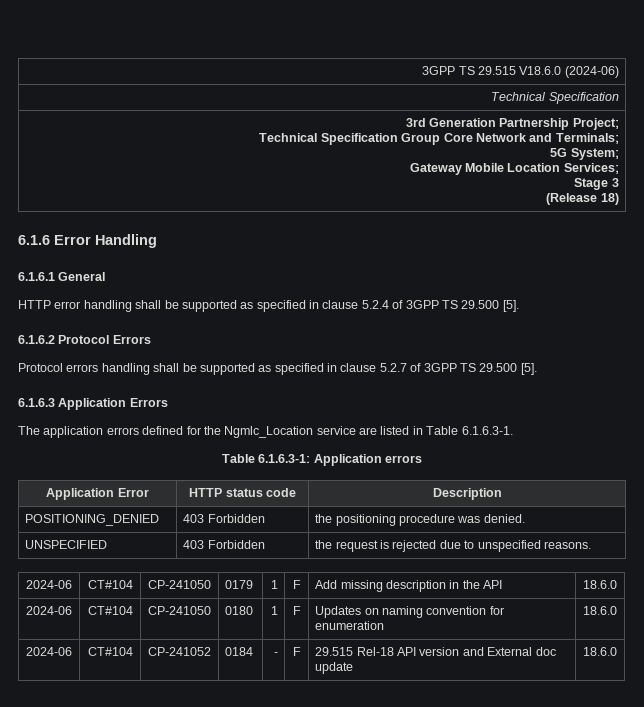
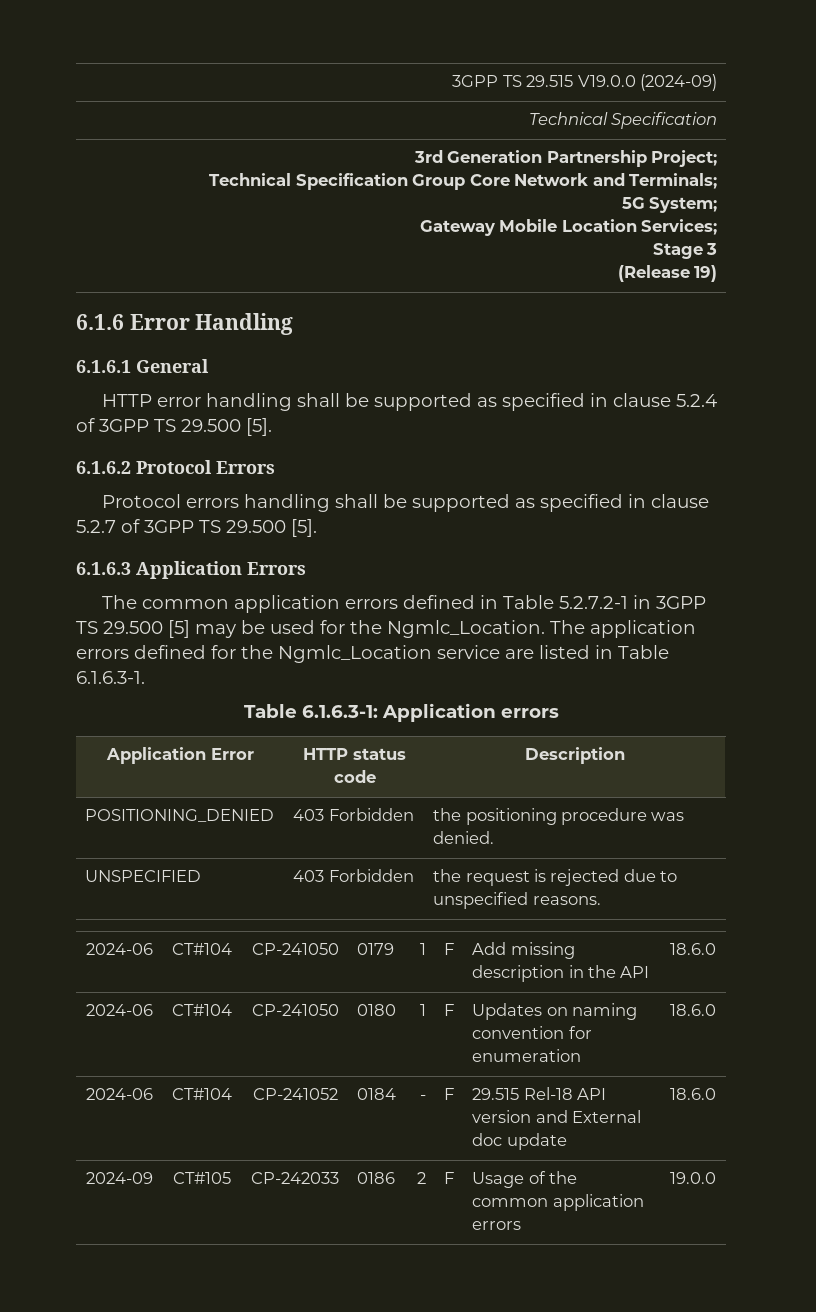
[519,66,619,78] V18.6.0 (2024-06) -> [577,74,717,91] V19.0.0 (2024-09)
[600,193,619,205] 18) -> [693,265,717,282] 19)
(40, 430) none -> [141,595,706,613] [76,620,585,638] common application errors defined in Table 5.2.7.2-1 in 3GPP TS 29.500 [5] may be used for the Ngmlc_Location. The
(617, 651) none -> [86,1172,153,1184] [173,1172,231,1184] [251,1172,339,1184] [357,1172,396,1184] [416,1172,426,1184] [444,1172,454,1184] [472,1171,577,1188] [472,1194,644,1211] [472,1221,522,1230] [669,1172,716,1184] // 2024-09 | CT#105 | CP-242033 | 0186 | 2 | F | Usage of the common application errors | 19.0.0

